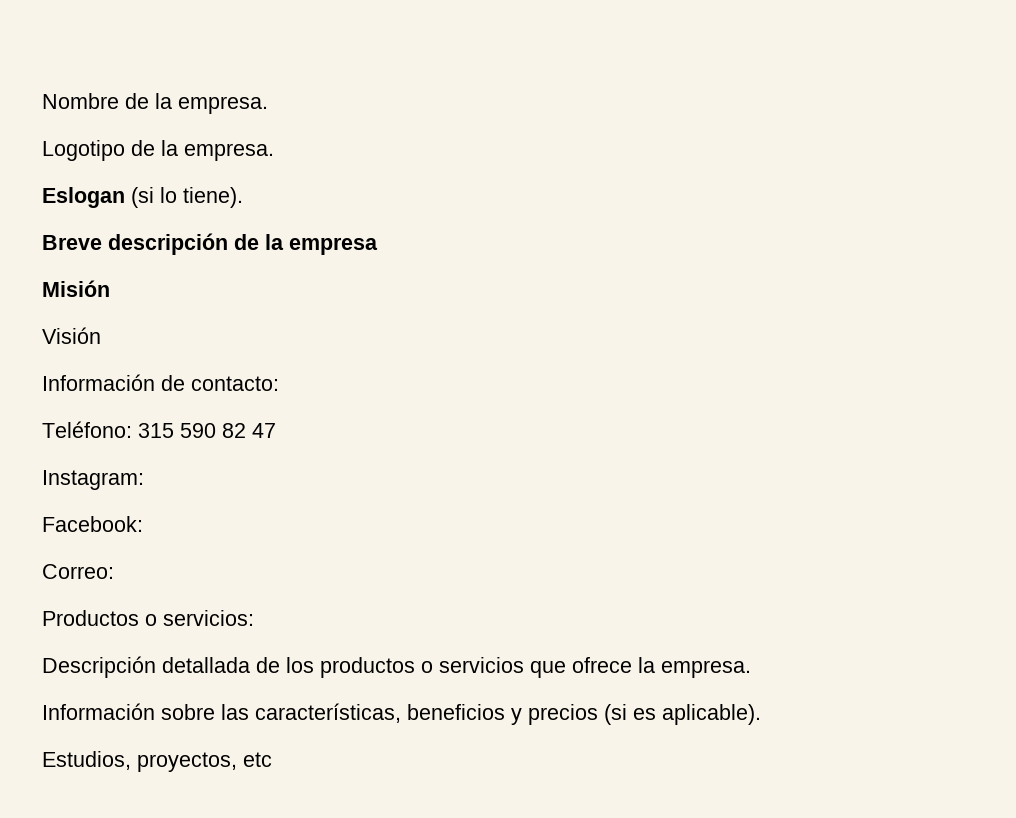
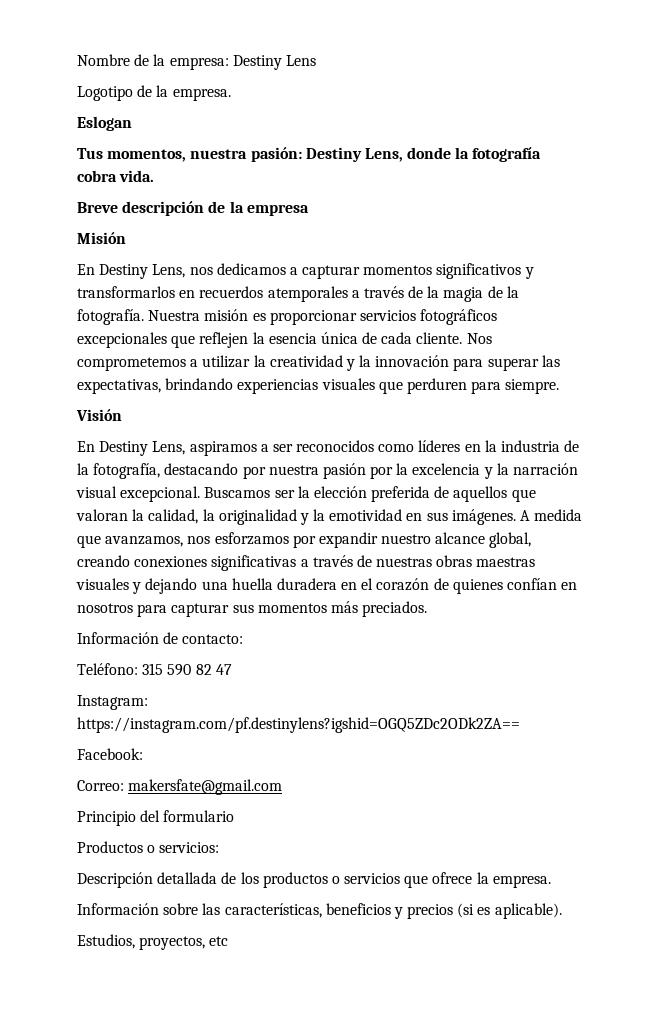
[178,96,268,114] empresa. -> [169,55,316,70] empresa: Destiny Lens
[131,187,243,208] (si lo tiene). -> [77,147,542,162] [77,170,155,182] // Tus momentos, nuestra pasión: Destiny Lens, donde la fotografía cobra vida.
[42,327,101,344] Visión -> [77,263,534,279] [77,286,519,302] [77,309,498,325] [77,332,492,348] [77,355,560,371] [77,378,560,394] [76,409,122,421] [77,440,580,456] [77,463,579,479] [76,486,536,502] [76,509,583,525] [77,532,532,548] [77,555,536,571] [76,578,578,594] [77,601,428,617] En Destiny Lens, nos dedicamos a capturar momentos significativos y transformarlos en recuerdos atemporales a través de la magia de la fotografía. Nuestra misión es proporcionar servicios fotográficos excepcionales que reflejen la esencia única de cada cliente. Nos comprometemos a utilizar la creatividad y la innovación para superar las expectativas, brindando experiencias visuales que perduren para siempre. // Visión // En Destiny Lens, aspiramos a ser reconocidos como líderes en la industria de la fotografía, destacando por nuestra pasión por la excelencia y la narración visual excepcional. Buscamos ser la elección preferida de aquellos que valoran la calidad, la originalidad y la emotividad en sus imágenes. A medida que avanzamos, nos esforzamos por expandir nuestro alcance global, creando conexiones significativas a través de nuestras obras maestras visuales y dejando una huella duradera en el corazón de quienes confían en nosotros para capturar sus momentos más preciados.
(144, 480) none -> [77,717,520,733] https://instagram.com/pf.destinylens?igshid=OGQ5ZDc2ODk2ZA==
(114, 571) none -> [128,779,283,795] [77,810,235,826] makersfate@gmail.com // Principio del formulario

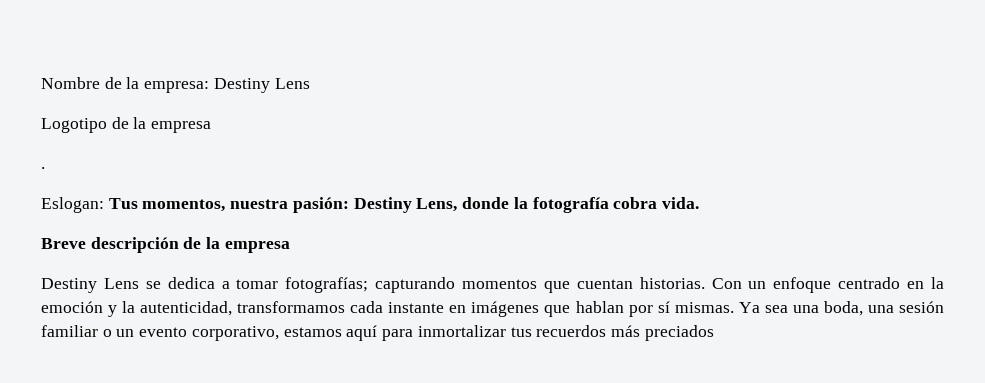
[172,88,231,101] [77,116,132,131] empresa. // Eslogan // -> [151,121,212,133] [41,167,45,169] [41,197,104,213] empresa // . // Eslogan:
[77,232,126,244] [77,263,534,279] [77,286,519,302] [77,309,498,325] [77,332,492,348] [77,355,560,371] [77,378,560,394] [76,409,122,421] [77,440,580,456] [77,463,579,479] [76,486,536,502] [76,509,583,525] [77,532,532,548] [77,555,536,571] [76,578,578,594] [77,601,428,617] [77,632,244,644] [77,663,232,676] [77,695,148,710] [77,717,520,733] [77,748,143,760] [77,779,283,795] [77,810,235,826] [77,841,220,853] [77,872,551,888] [77,903,562,919] [77,934,229,950] Misión // En Destiny Lens, nos dedicamos a capturar momentos significativos y transformarlos en recuerdos atemporales a través de la magia de la fotografía. Nuestra misión es proporcionar servicios fotográficos excepcionales que reflejen la esencia única de cada cliente. Nos comprometemos a utilizar la creatividad y la innovación para superar las expectativas, brindando experiencias visuales que perduren para siempre. // Visión // En Destiny Lens, aspiramos a ser reconocidos como líderes en la industria de la fotografía, destacando por nuestra pasión por la excelencia y la narración visual excepcional. Buscamos ser la elección preferida de aquellos que valoran la calidad, la originalidad y la emotividad en sus imágenes. A medida que avanzamos, nos esforzamos por expandir nuestro alcance global, creando conexiones significativas a través de nuestras obras maestras visuales y dejando una huella duradera en el corazón de quienes confían en nosotros para capturar sus momentos más preciados. // Información de contacto: // Teléfono: 315 590 82 47 // Instagram: https://instagram.com/pf.destinylens?igshid=OGQ5ZDc2ODk2ZA== // Facebook: // Correo: makersfate@gmail.com // Principio del formulario // Productos o servicios: // Descripción detallada de los productos o servicios que ofrece la empresa. // Información sobre las características, beneficios y precios (si es aplicable). // Estudios, proyectos, etc -> [41,277,944,293] [41,301,945,317] [41,325,714,341] Destiny Lens se dedica a tomar fotografías; capturando momentos que cuentan historias. Con un enfoque centrado en la emoción y la autenticidad, transformamos cada instante en imágenes que hablan por sí mismas. Ya sea una boda, una sesión familiar o un evento corporativo, estamos aquí para inmortalizar tus recuerdos más preciados

